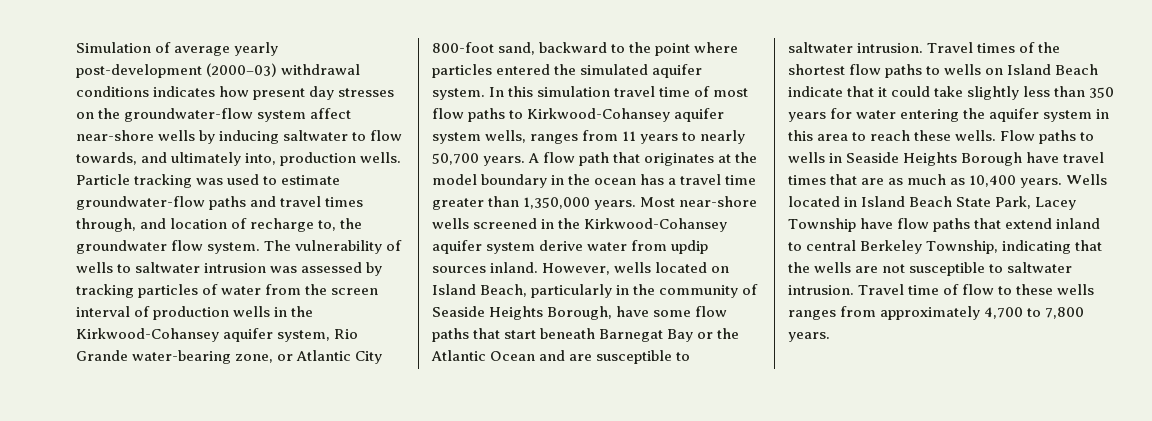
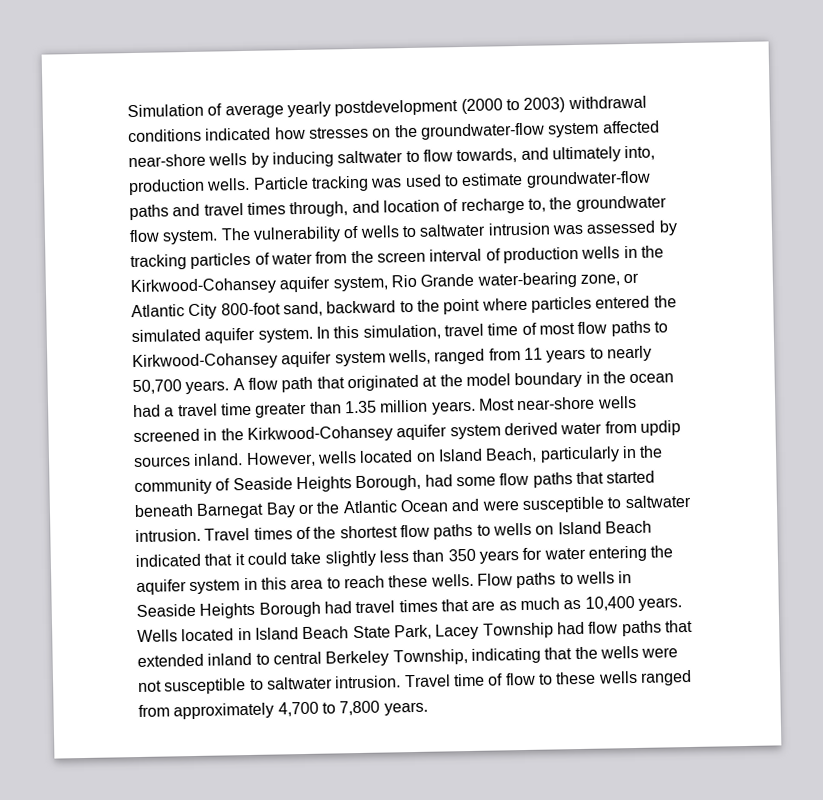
[76,63,361,78] [76,86,335,100] post-development (2000–03) withdrawal conditions indicates how present day -> [334,95,647,117] [128,126,306,143] postdevelopment (2000 to 2003) withdrawal conditions indicated how
[310,108,352,119] affect -> [601,120,660,134] affected
[537,86,611,97] simulation -> [362,324,441,340] simulation,
[530,134,579,144] ranges -> [434,348,486,365] ranged
[644,153,715,166] originates -> [346,374,419,392] originated
[640,174,665,185] has -> [133,404,161,418] had
[523,197,591,209] 1,350,000 -> [344,399,429,414] 1.35 million
[539,240,584,251] derive -> [503,422,558,436] derived
[616,306,650,317] have -> [424,474,453,487] had
[504,330,537,339] start -> [606,470,656,484] started
[569,354,593,361] are -> [481,500,520,511] were
[788,86,843,97] indicate -> [135,553,201,568] indicated
[1026,152,1060,163] have -> [323,601,352,614] had
[860,218,1053,232] have flow paths that extend -> [556,619,693,637] [137,653,204,668] had flow paths that extended
[855,266,879,273] are -> [641,647,679,658] were
[788,310,836,320] ranges -> [639,669,692,686] ranged

